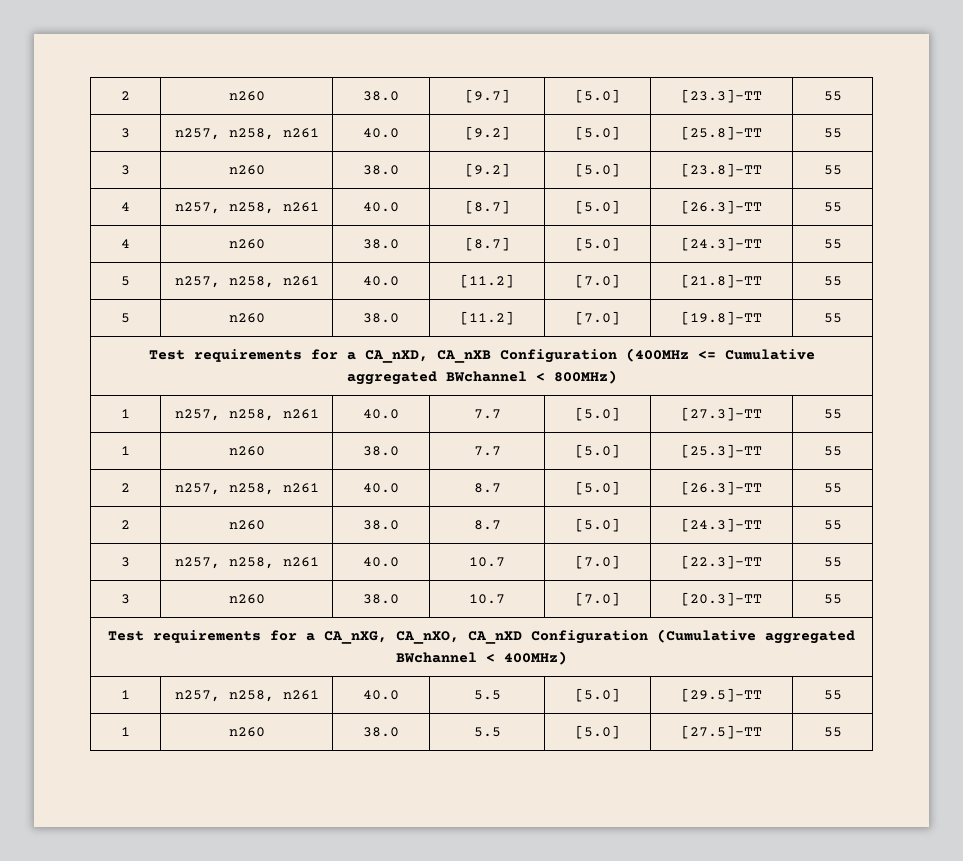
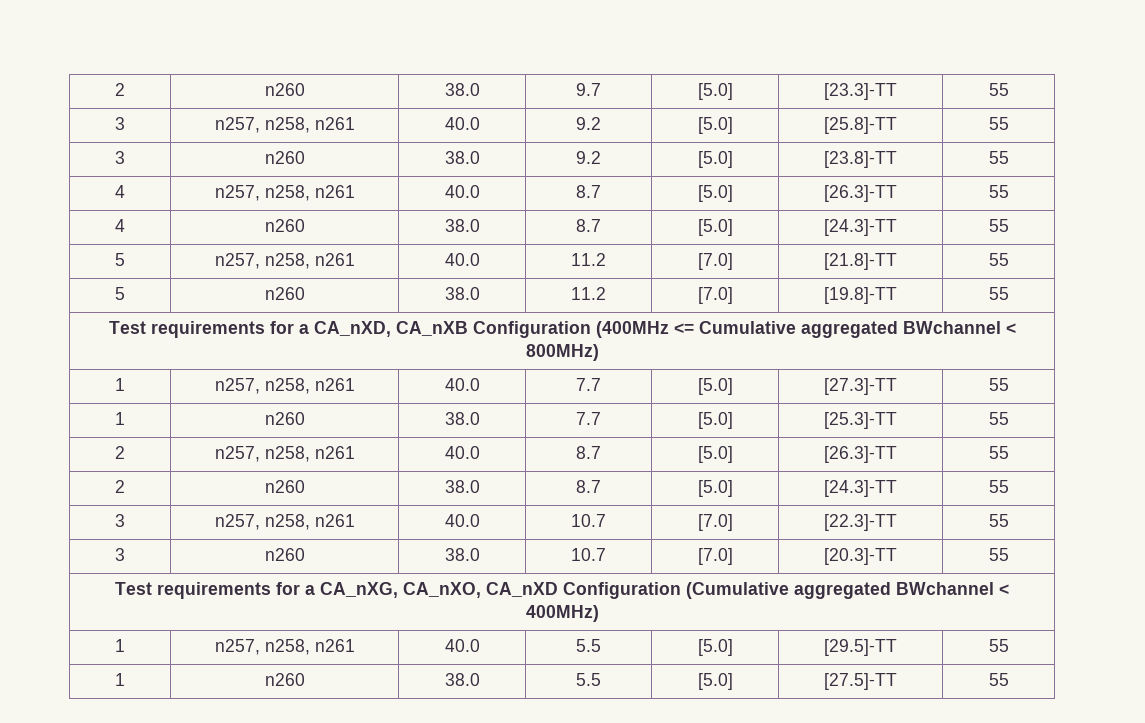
[121,91,130,100] [228,91,265,101] [363,91,399,101] [464,89,510,103] 2 | n260 | 38.0 | [9.7] -> [115,83,125,96] [264,83,305,96] [444,83,480,96] [576,83,601,96] 2 | n260 | 38.0 | 9.7
[464,126,510,140] [9.2] -> [576,117,601,130] 9.2
[464,163,510,177] [9.2] -> [576,151,601,164] 9.2
[464,200,510,214] [8.7] -> [576,185,601,198] 8.7
[464,237,510,251] [8.7] -> [576,219,601,232] 8.7
[460,274,514,288] [11.2] -> [571,253,606,266] 11.2
[460,311,514,325] [11.2] -> [571,287,606,300] 11.2

